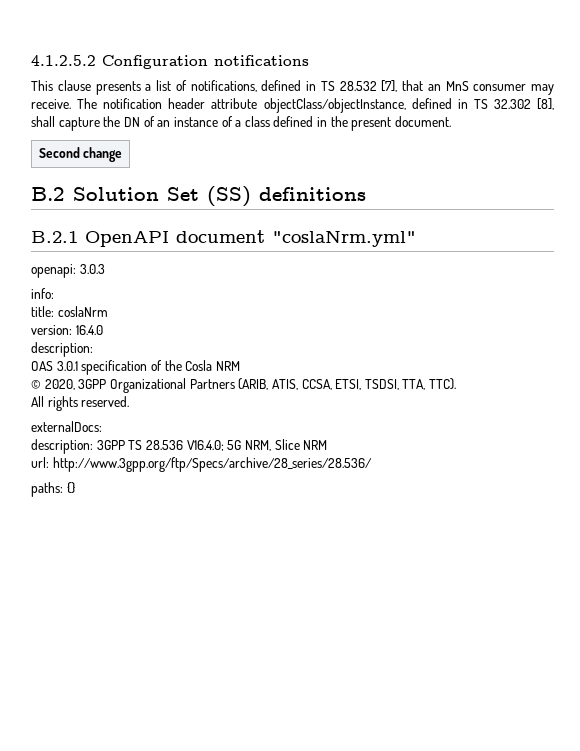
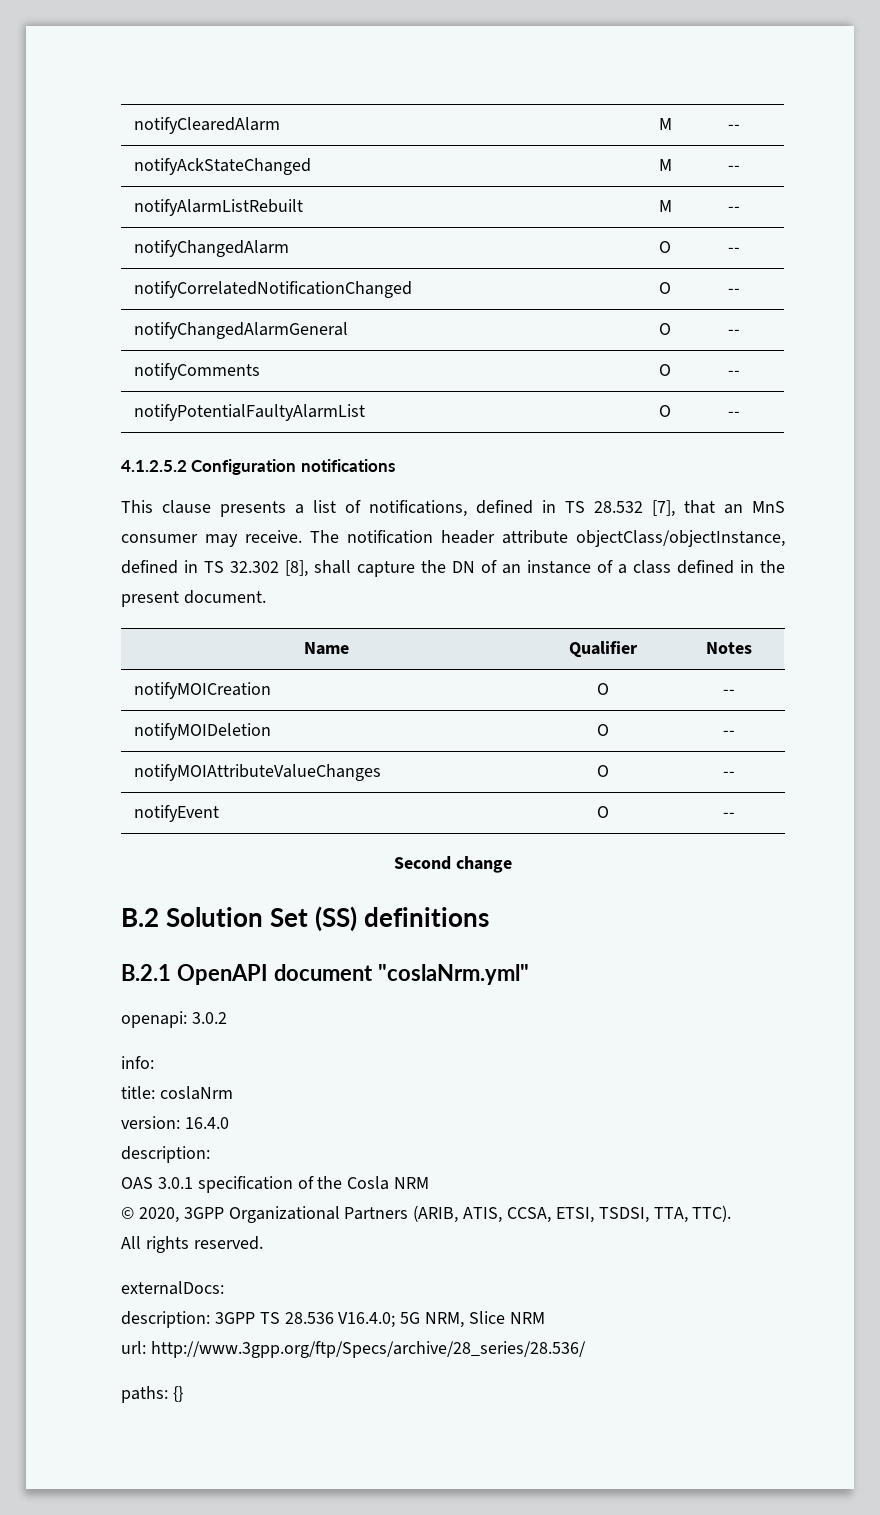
(31, 60) none -> [134,117,281,134] [659,118,673,130] [728,124,741,130] [134,158,312,175] [659,159,673,171] [728,165,741,171] [134,199,304,216] [659,200,673,212] [728,206,741,212] [134,240,290,257] [659,241,672,253] [728,247,741,253] [134,281,413,298] [659,282,672,294] [728,288,741,294] [134,322,349,339] [659,323,672,335] [728,329,741,335] [134,363,261,380] [659,364,672,376] [728,370,741,376] [134,404,366,421] [659,405,672,417] [728,411,741,417] notifyClearedAlarm | M | -- // notifyAckStateChanged | M | -- // notifyAlarmListRebuilt | M | -- // notifyChangedAlarm | O | -- // notifyCorrelatedNotificationChanged | O | -- // notifyChangedAlarmGeneral | O | -- // notifyComments | O | -- // notifyPotentialFaultyAlarmList | O | -- //
(452, 121) none -> [304,642,349,655] [568,641,638,658] [706,642,752,654] [134,682,272,699] [596,683,609,695] [723,689,735,695] [134,723,272,740] [596,724,609,736] [723,730,735,736] [134,764,382,781] [596,765,609,777] [723,771,735,777] [134,805,220,822] [596,806,609,818] [723,812,735,818] Name | Qualifier | Notes // notifyMOICreation | O | -- // notifyMOIDeletion | O | -- // notifyMOIAttributeValueChanges | O | -- // notifyEvent | O | -- //
[79,264,105,274] 3.0.3 -> [191,1012,227,1024] 3.0.2

